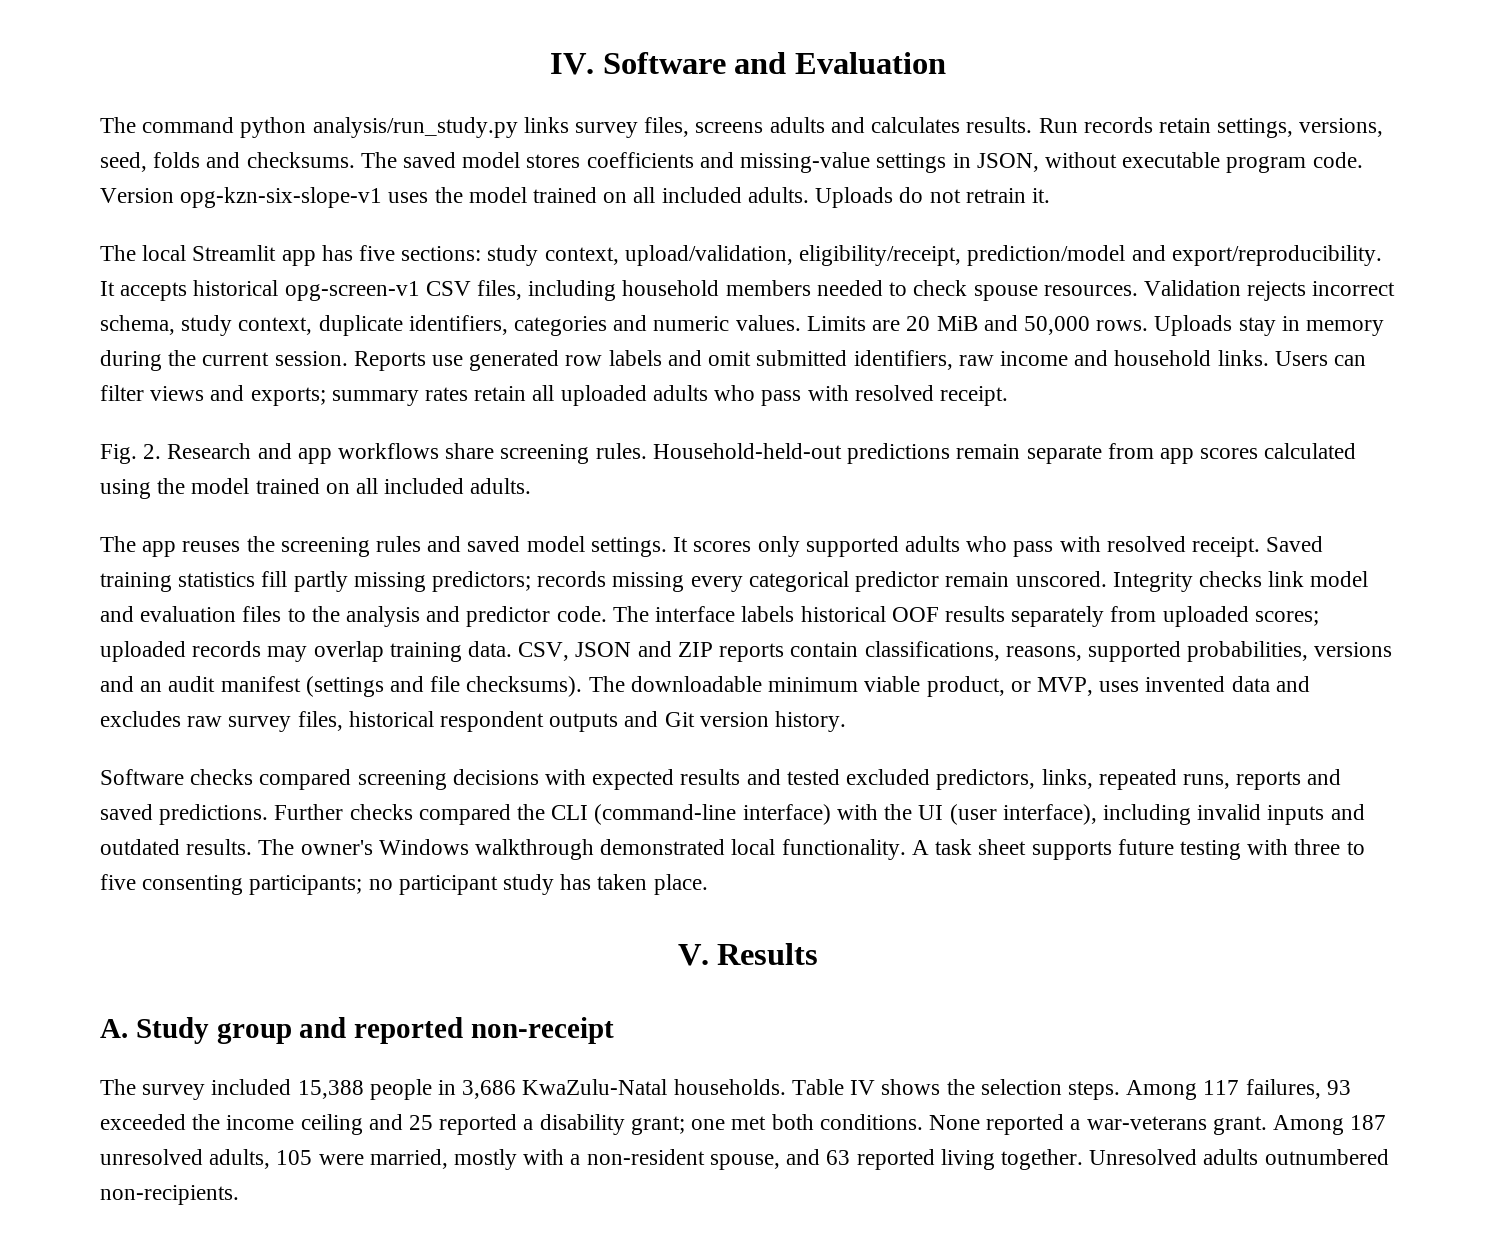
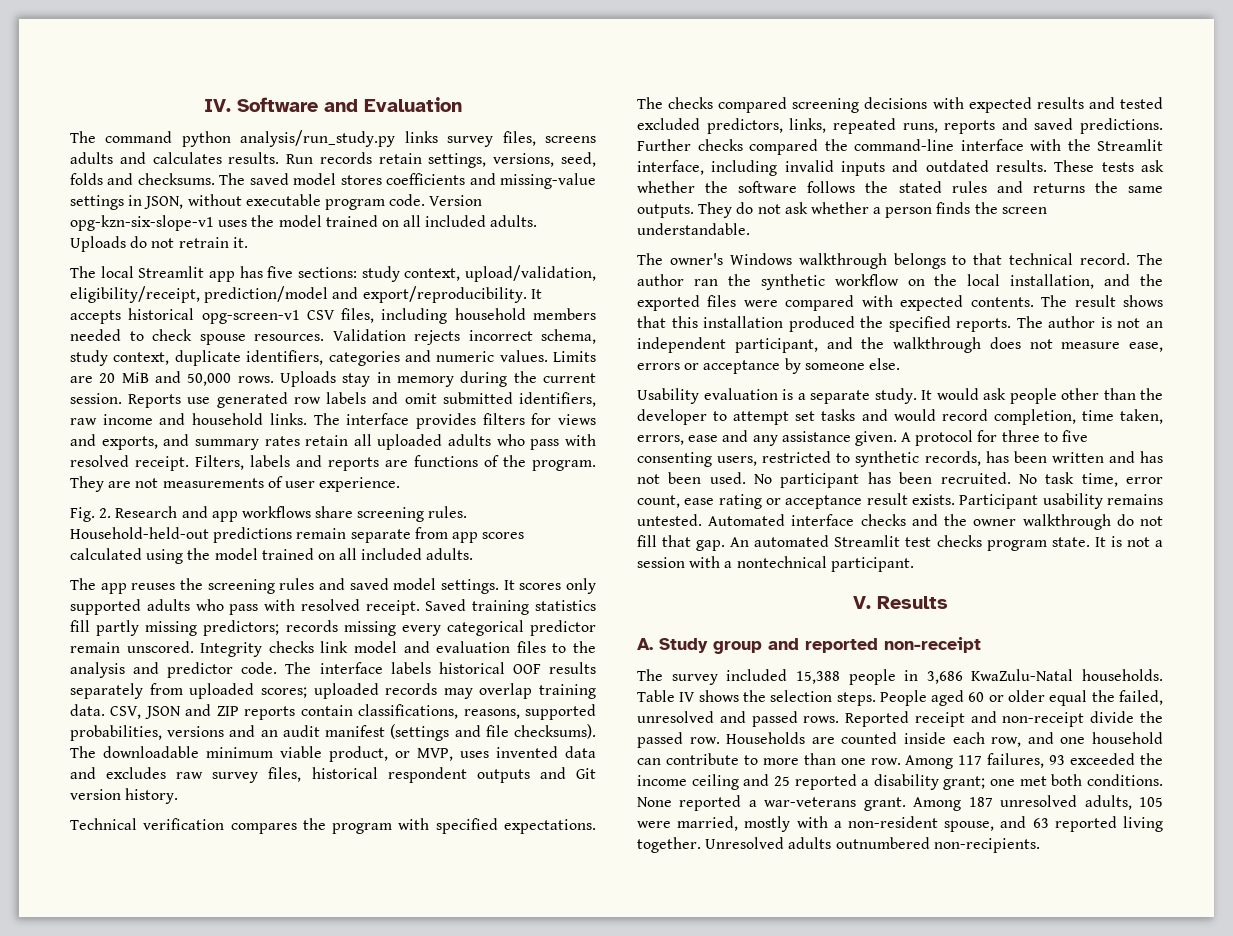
[1274,351,1366,366] [100,385,326,406] Users can filter views and exports; -> [313,413,596,429] [70,434,190,450] The interface provides filters for views and exports, and
(1008, 396) none -> [195,455,596,471] [70,476,401,492] Filters, labels and reports are functions of the program. They are not measurements of user experience.
[100,769,184,785] Software -> [70,818,596,834] [637,97,663,109] Technical verification compares the program with specified expectations. The
[551,804,1097,825] CLI (command-line interface) with the UI (user interface), -> [854,139,1163,151] [637,160,704,175] command-line interface with the Streamlit interface,
[258,839,1365,860] [100,874,708,895] The owner's Windows walkthrough demonstrated local functionality. A task sheet supports future testing with three to five consenting participants; no participant study has taken place. -> [1054,160,1164,172] [637,181,1163,193] [637,202,1047,218] [637,223,750,235] [637,253,1163,269] [637,274,1163,290] [637,295,1163,311] [637,316,1163,332] [637,337,1163,353] [637,358,900,374] [637,388,1163,404] [637,409,1163,425] [637,430,1089,446] [637,451,1163,467] [637,472,1163,488] [637,493,1163,509] [637,514,1163,530] [637,535,1163,551] [637,556,914,572] These tests ask whether the software follows the stated rules and returns the same outputs. They do not ask whether a person finds the screen understandable. // The owner's Windows walkthrough belongs to that technical record. The author ran the synthetic workflow on the local installation, and the exported files were compared with expected contents. The result shows that this installation produced the specified reports. The author is not an independent participant, and the walkthrough does not measure ease, errors or acceptance by someone else. // Usability evaluation is a separate study. It would ask people other than the developer to attempt set tasks and would record completion, time taken, errors, ease and any assistance given. A protocol for three to five consenting users, restricted to synthetic records, has been written and has not been used. No participant has been recruited. No task time, error count, ease rating or acceptance result exists. Participant usability remains untested. Automated interface checks and the owner walkthrough do not fill that gap. An automated Streamlit test checks program state. It is not a session with a nontechnical participant.
(1120, 1090) none -> [879,690,1163,706] [637,711,1163,727] [637,732,1163,748] [637,753,901,765] People aged 60 or older equal the failed, unresolved and passed rows. Reported receipt and non-receipt divide the passed row. Households are counted inside each row, and one household can contribute to more than one row.

